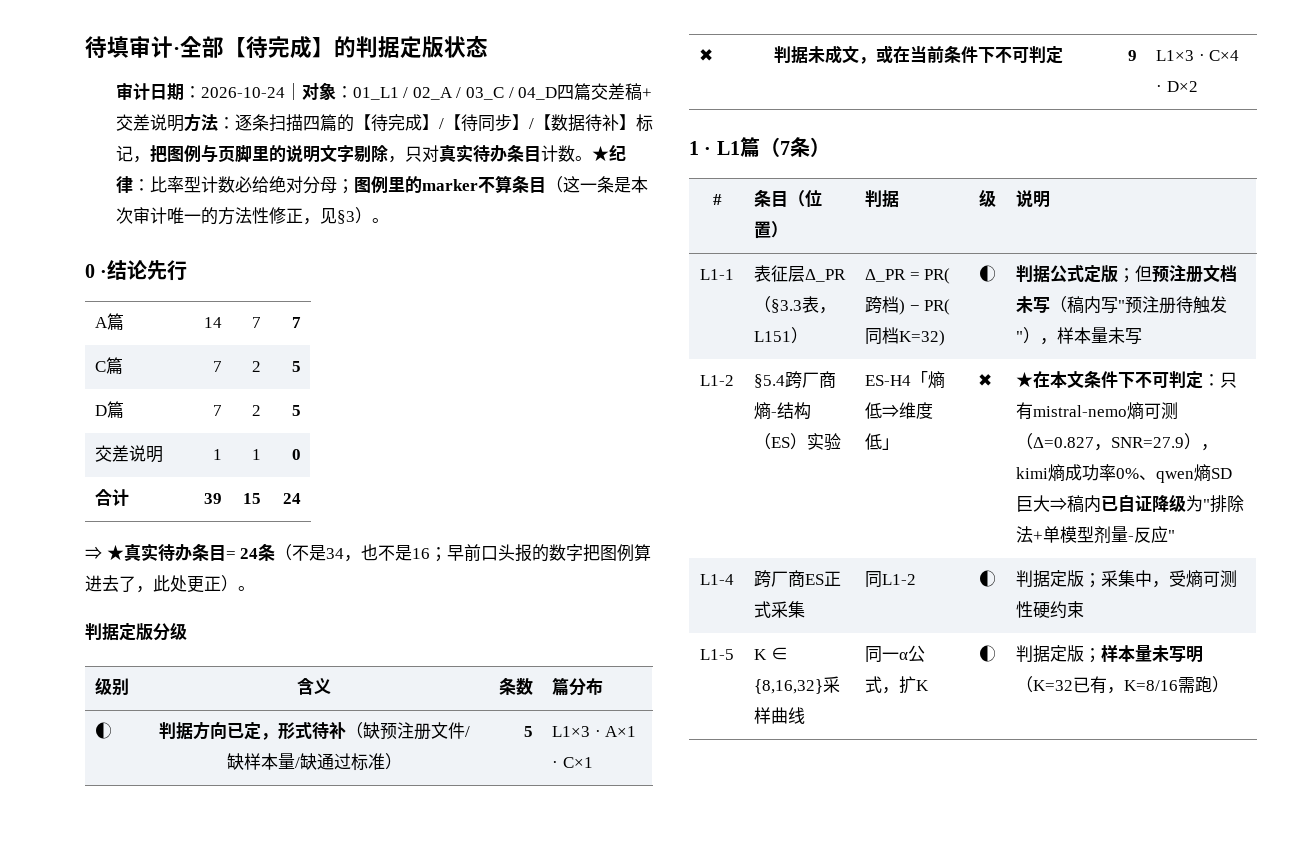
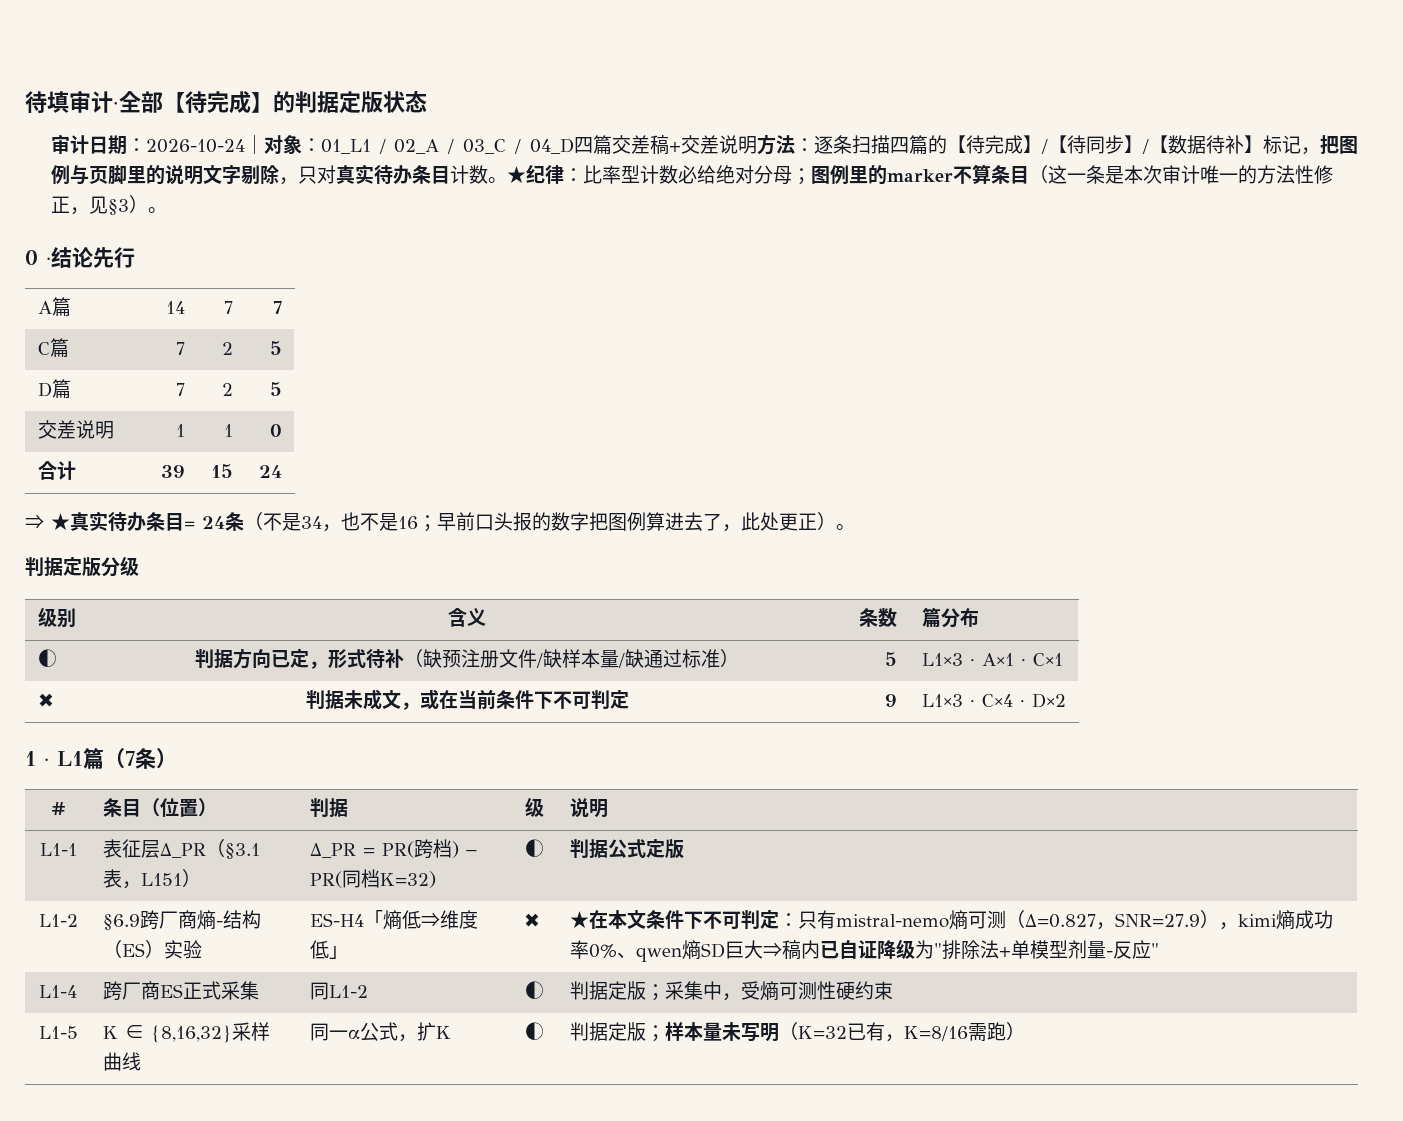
[771,299,803,313] §3.3 -> [224,843,260,859] §3.1
[1118,265,1238,283] [1016,296,1228,314] [1016,327,1143,345] [700,375,734,386] [754,374,786,388] ；但预注册文档未写（稿内写"预注册待触发"），样本量未写 // L1-2 | §5.4 -> [38,914,78,927] [102,914,140,930] // L1-2 | §6.9

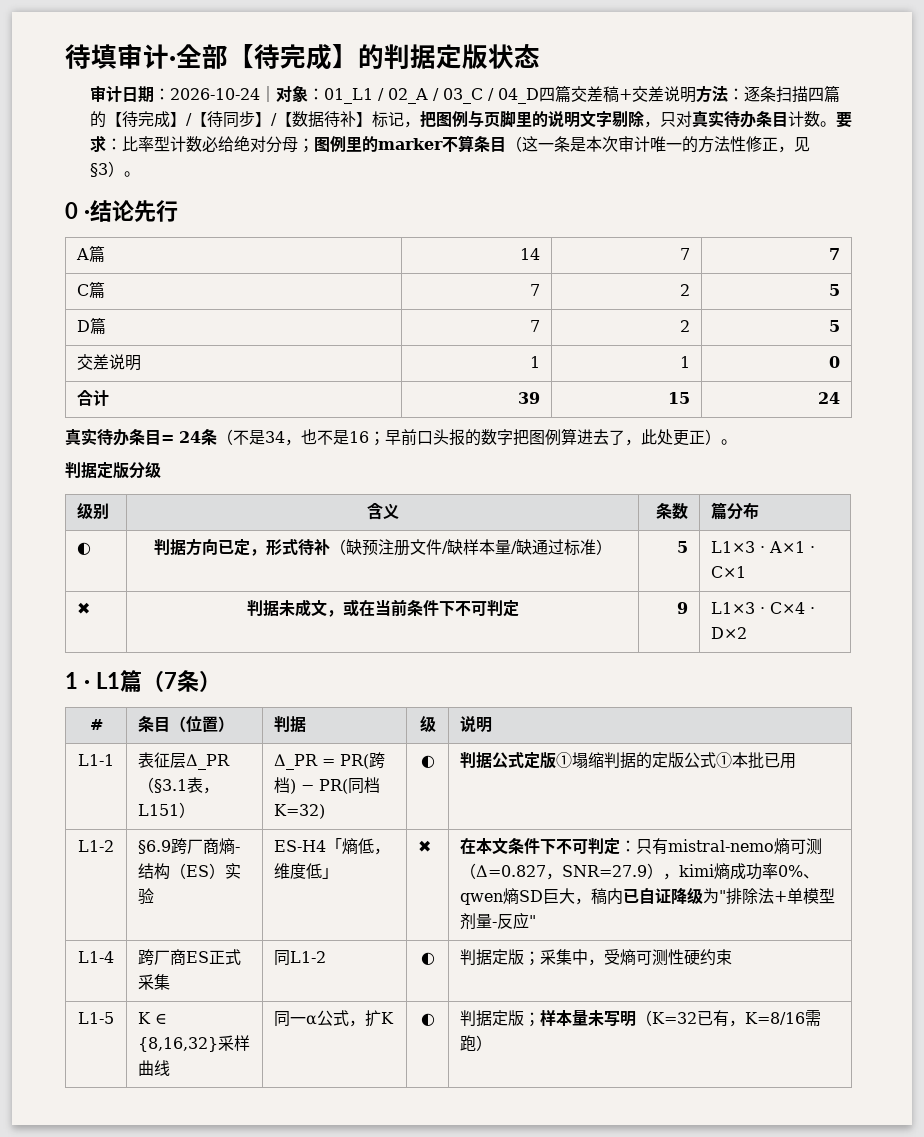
[506,164,564,184] ★纪律 -> [835,112,852,128] [89,135,106,153] 要求
[25,513,70,530] ⇒ ★ -> (840, 398) none
(684, 849) none -> [556,752,797,769] ①塌缩判据的定版公式①本批已用
[420,912,440,927] ⇒ -> [374,848,391,855] ，
[569,911,589,928] ★ -> (432, 846) none
[762,942,782,957] ⇒ -> [575,898,592,905] ，

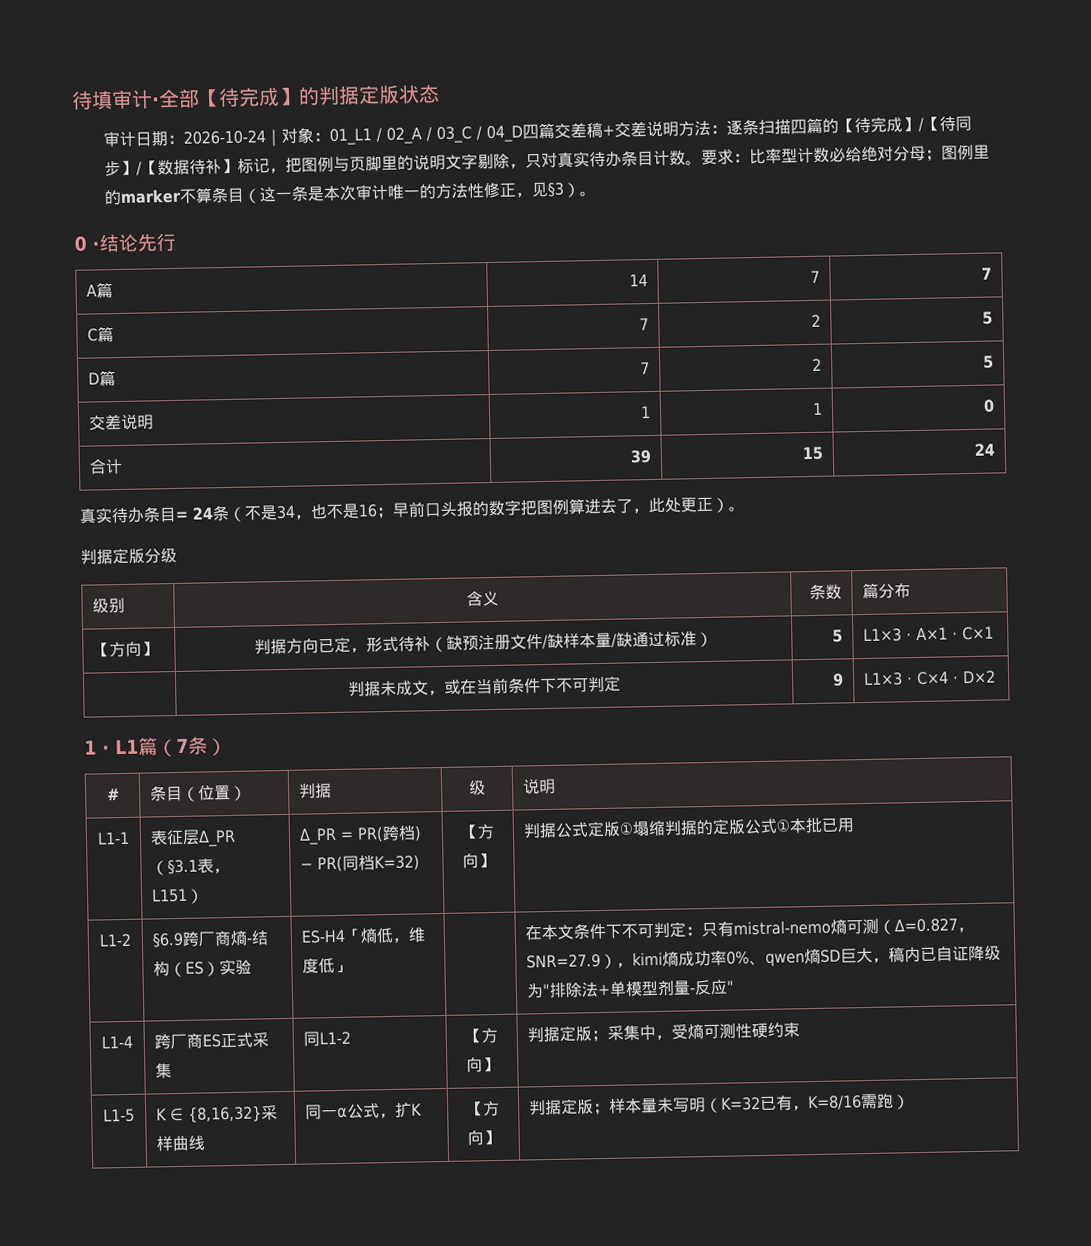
[77,542,92,555] ◐ -> [93,641,159,658] 【方向】
[77,602,91,614] ✖ -> (995, 633) none
[420,755,435,768] ◐ -> [461,824,495,840] [462,853,495,869] 【方向】
[418,840,432,852] ✖ -> (352, 969) none
[420,952,435,965] ◐ -> [465,1027,498,1044] [466,1056,499,1073] 【方向】
[420,1013,435,1026] ◐ -> [467,1100,500,1117] [467,1129,500,1146] 【方向】

